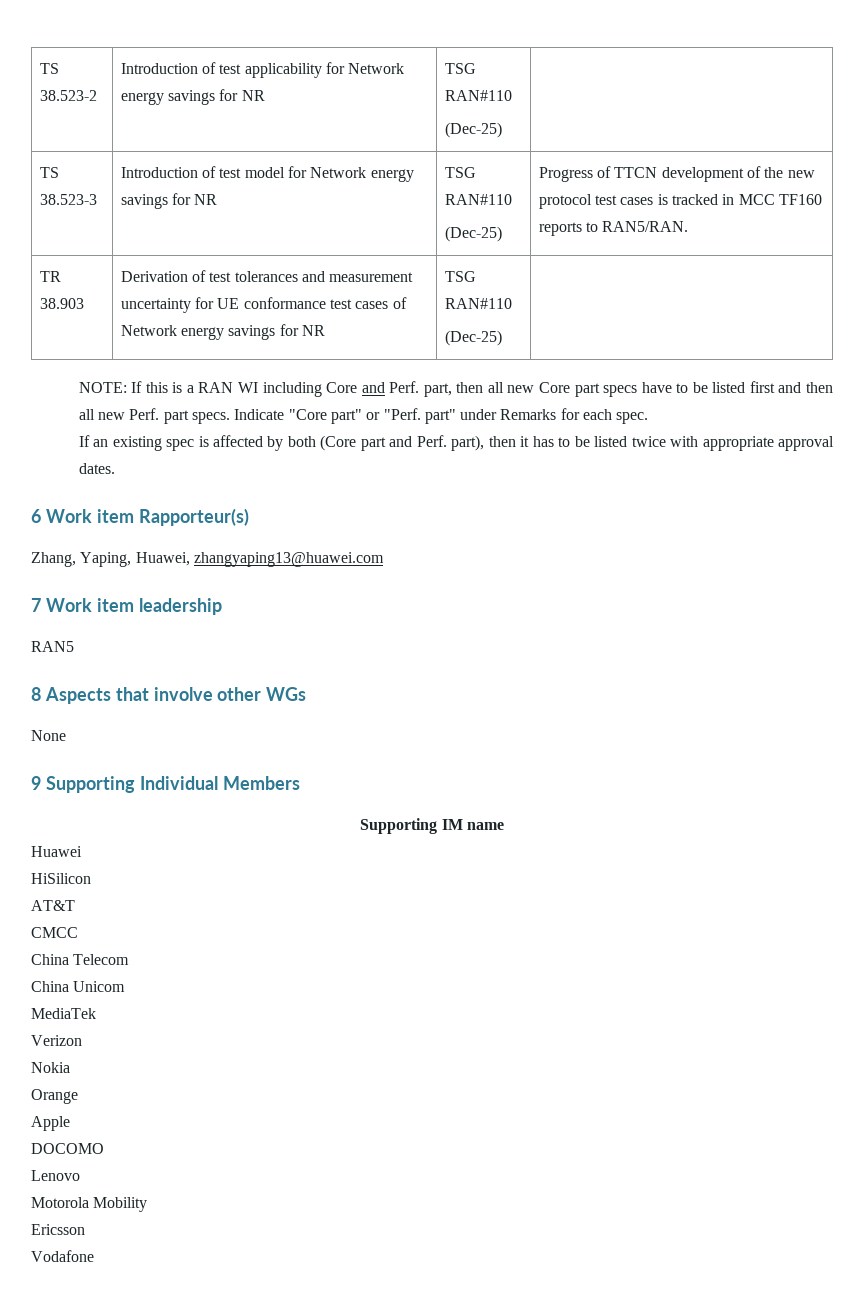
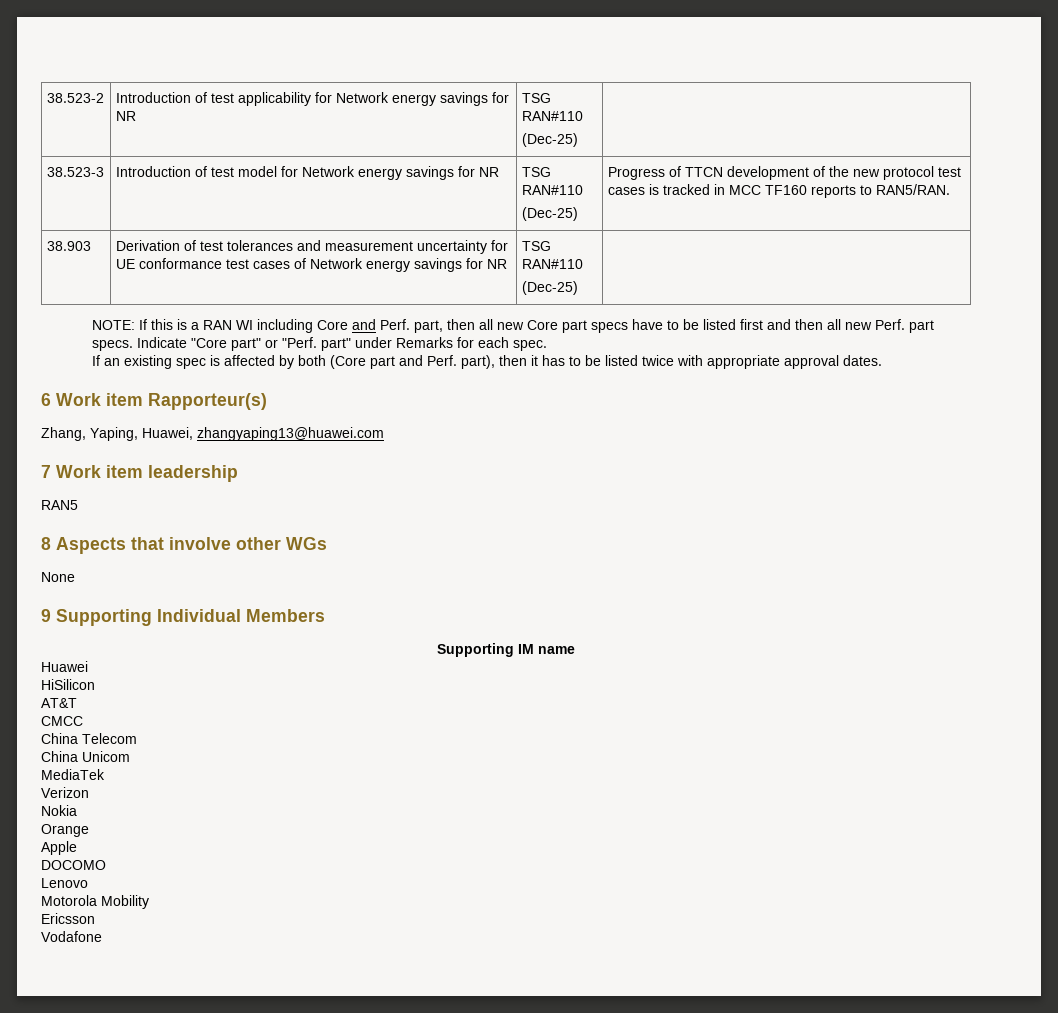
[39,63,59,74] TS -> (46, 98) none
[39,167,59,178] TS -> (578, 140) none
[39,271,61,282] TR -> (950, 189) none

